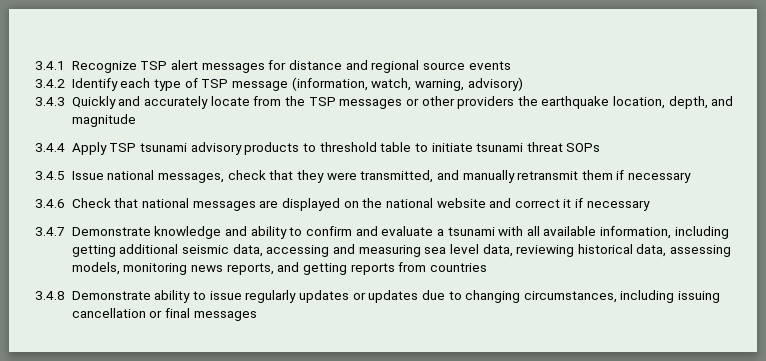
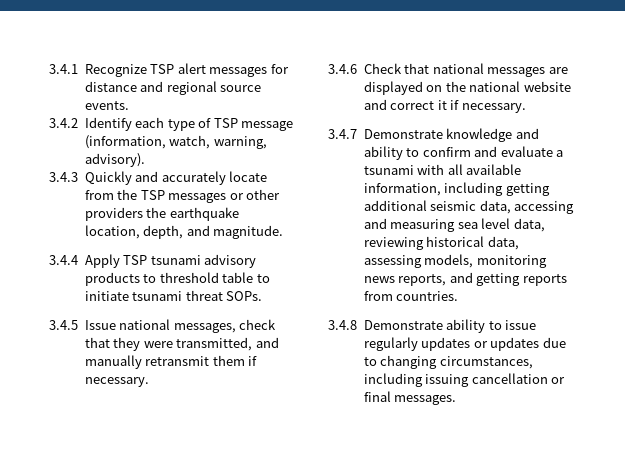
[468,61,511,70] events -> [84,101,129,110] events.
[467,77,523,91] advisory) -> [84,153,145,167] advisory).
[71,114,136,127] magnitude -> [213,225,284,239] magnitude.
[566,143,601,152] SOPs -> [226,291,263,301] SOPs.
[628,172,692,183] necessary -> [84,377,149,387] necessary.
[586,200,650,211] necessary -> [461,103,526,113] necessary.
[429,263,487,272] countries -> [396,291,459,301] countries.
[193,311,257,321] messages -> [394,395,457,405] messages.

